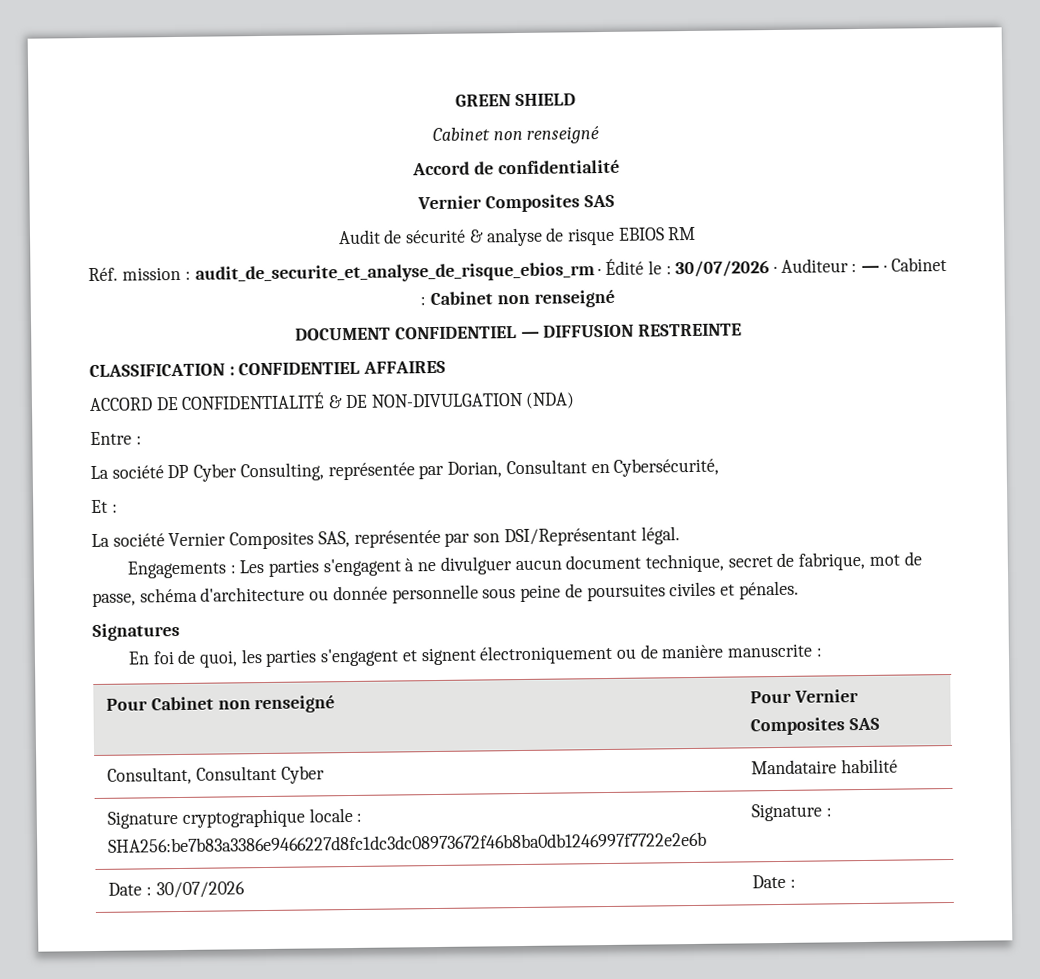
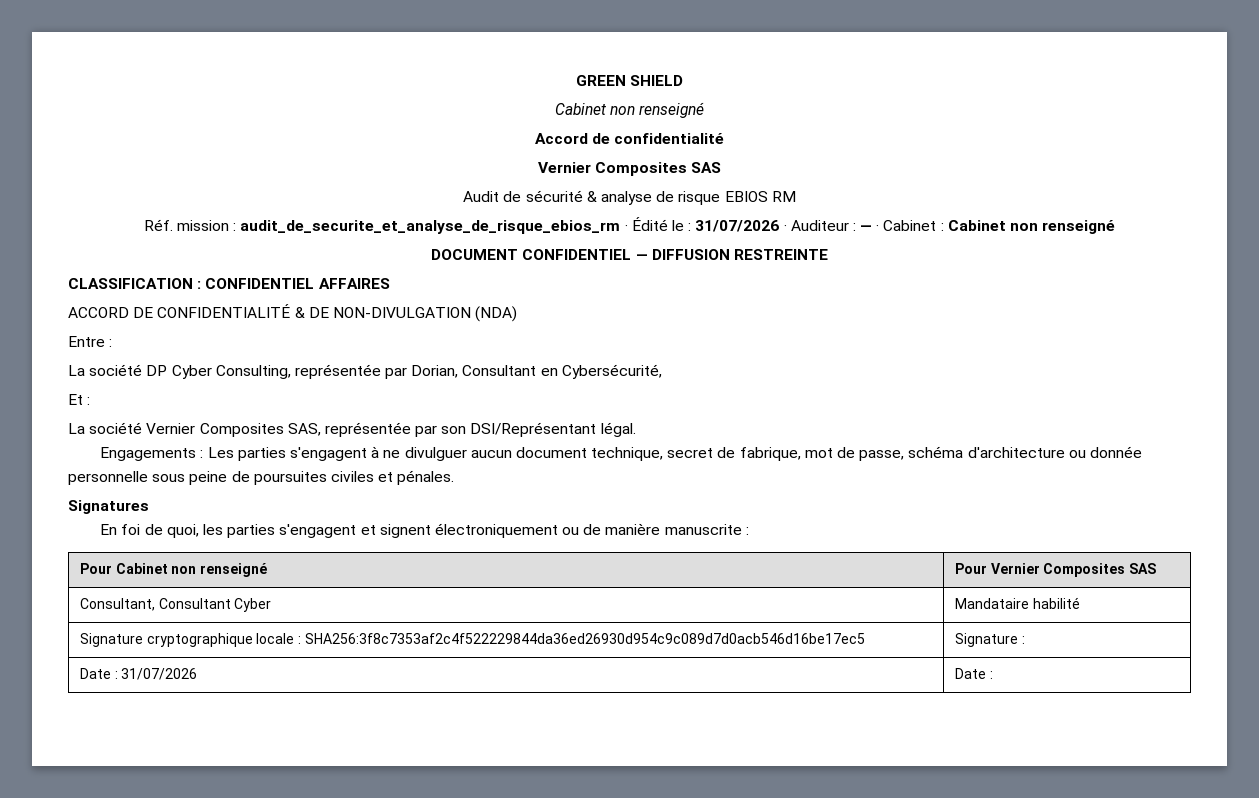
[675,260,771,278] 30/07/2026 -> [695,220,780,232] 31/07/2026
[108,831,708,853] SHA256:be7b83a3386e9466227d8fc1dc3dc08973672f46b8ba0db1246997f7722e2e6b -> [304,633,865,644] SHA256:3f8c7353af2c4f522229844da36ed26930d954c9c089d7d0acb546d16be17ec5
[155,881,245,899] 30/07/2026 -> [121,668,198,680] 31/07/2026

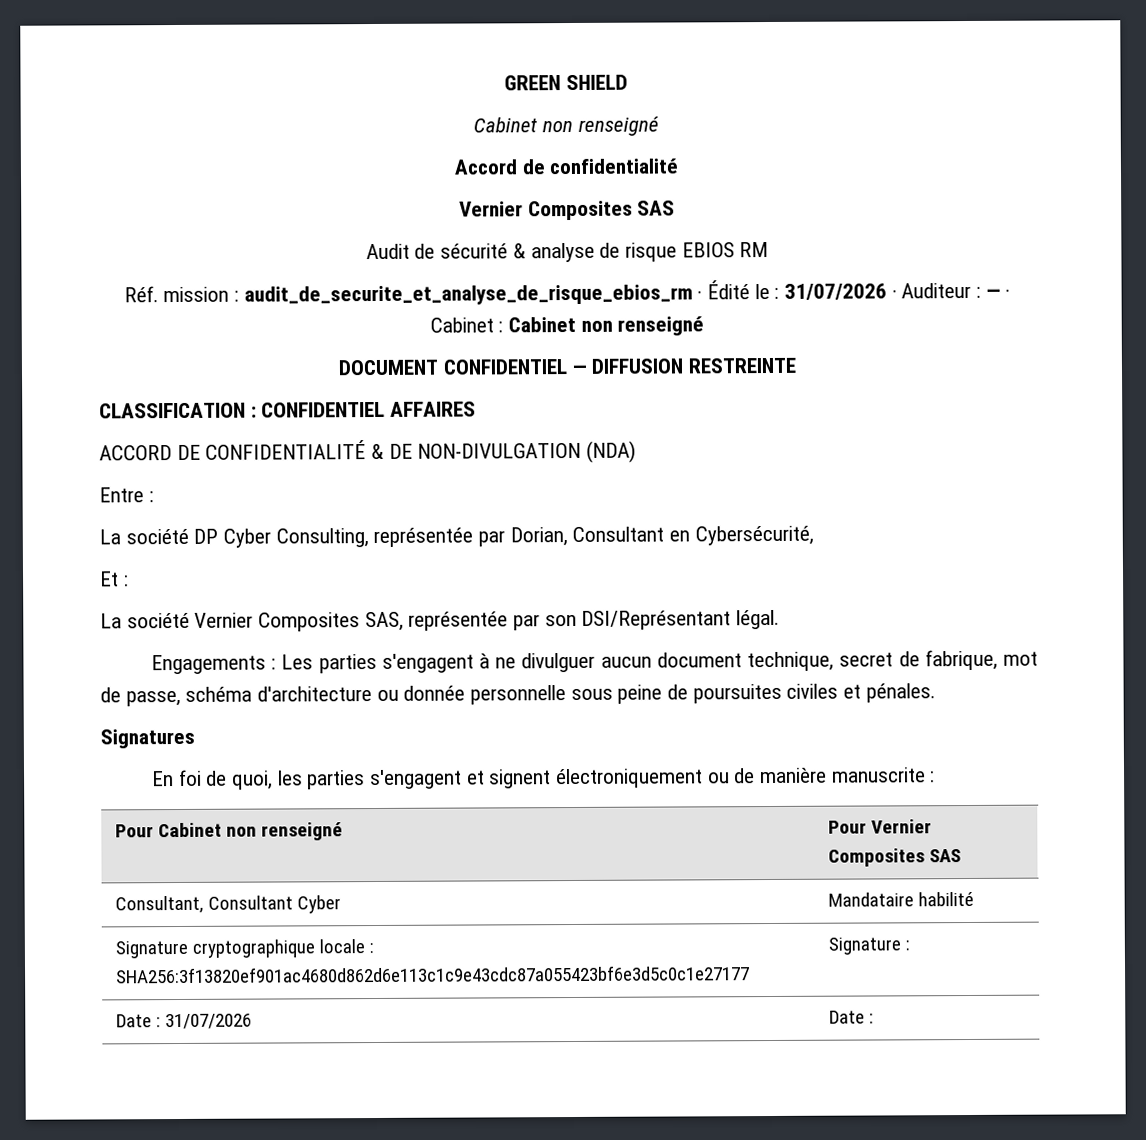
[304,633,865,644] SHA256:3f8c7353af2c4f522229844da36ed26930d954c9c089d7d0acb546d16be17ec5 -> [115,965,750,984] SHA256:3f13820ef901ac4680d862d6e113c1c9e43cdc87a055423bf6e3d5c0c1e27177

